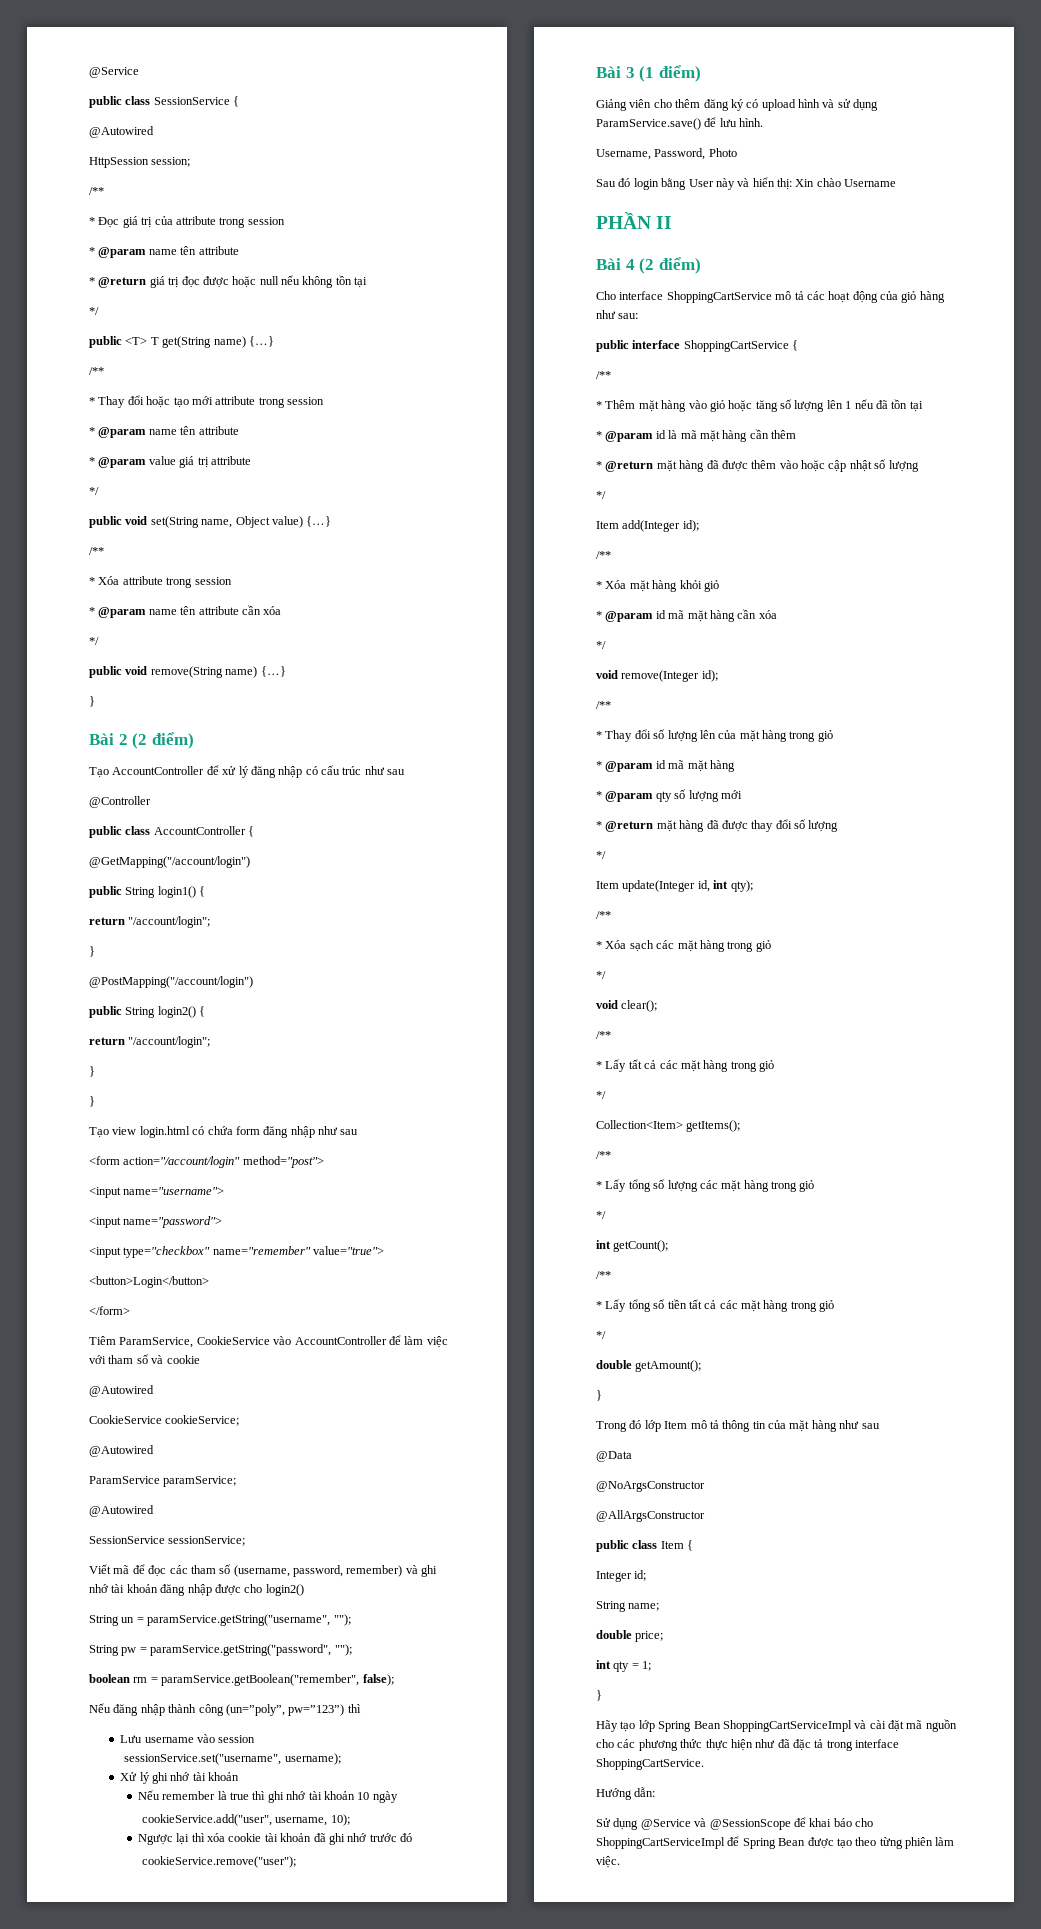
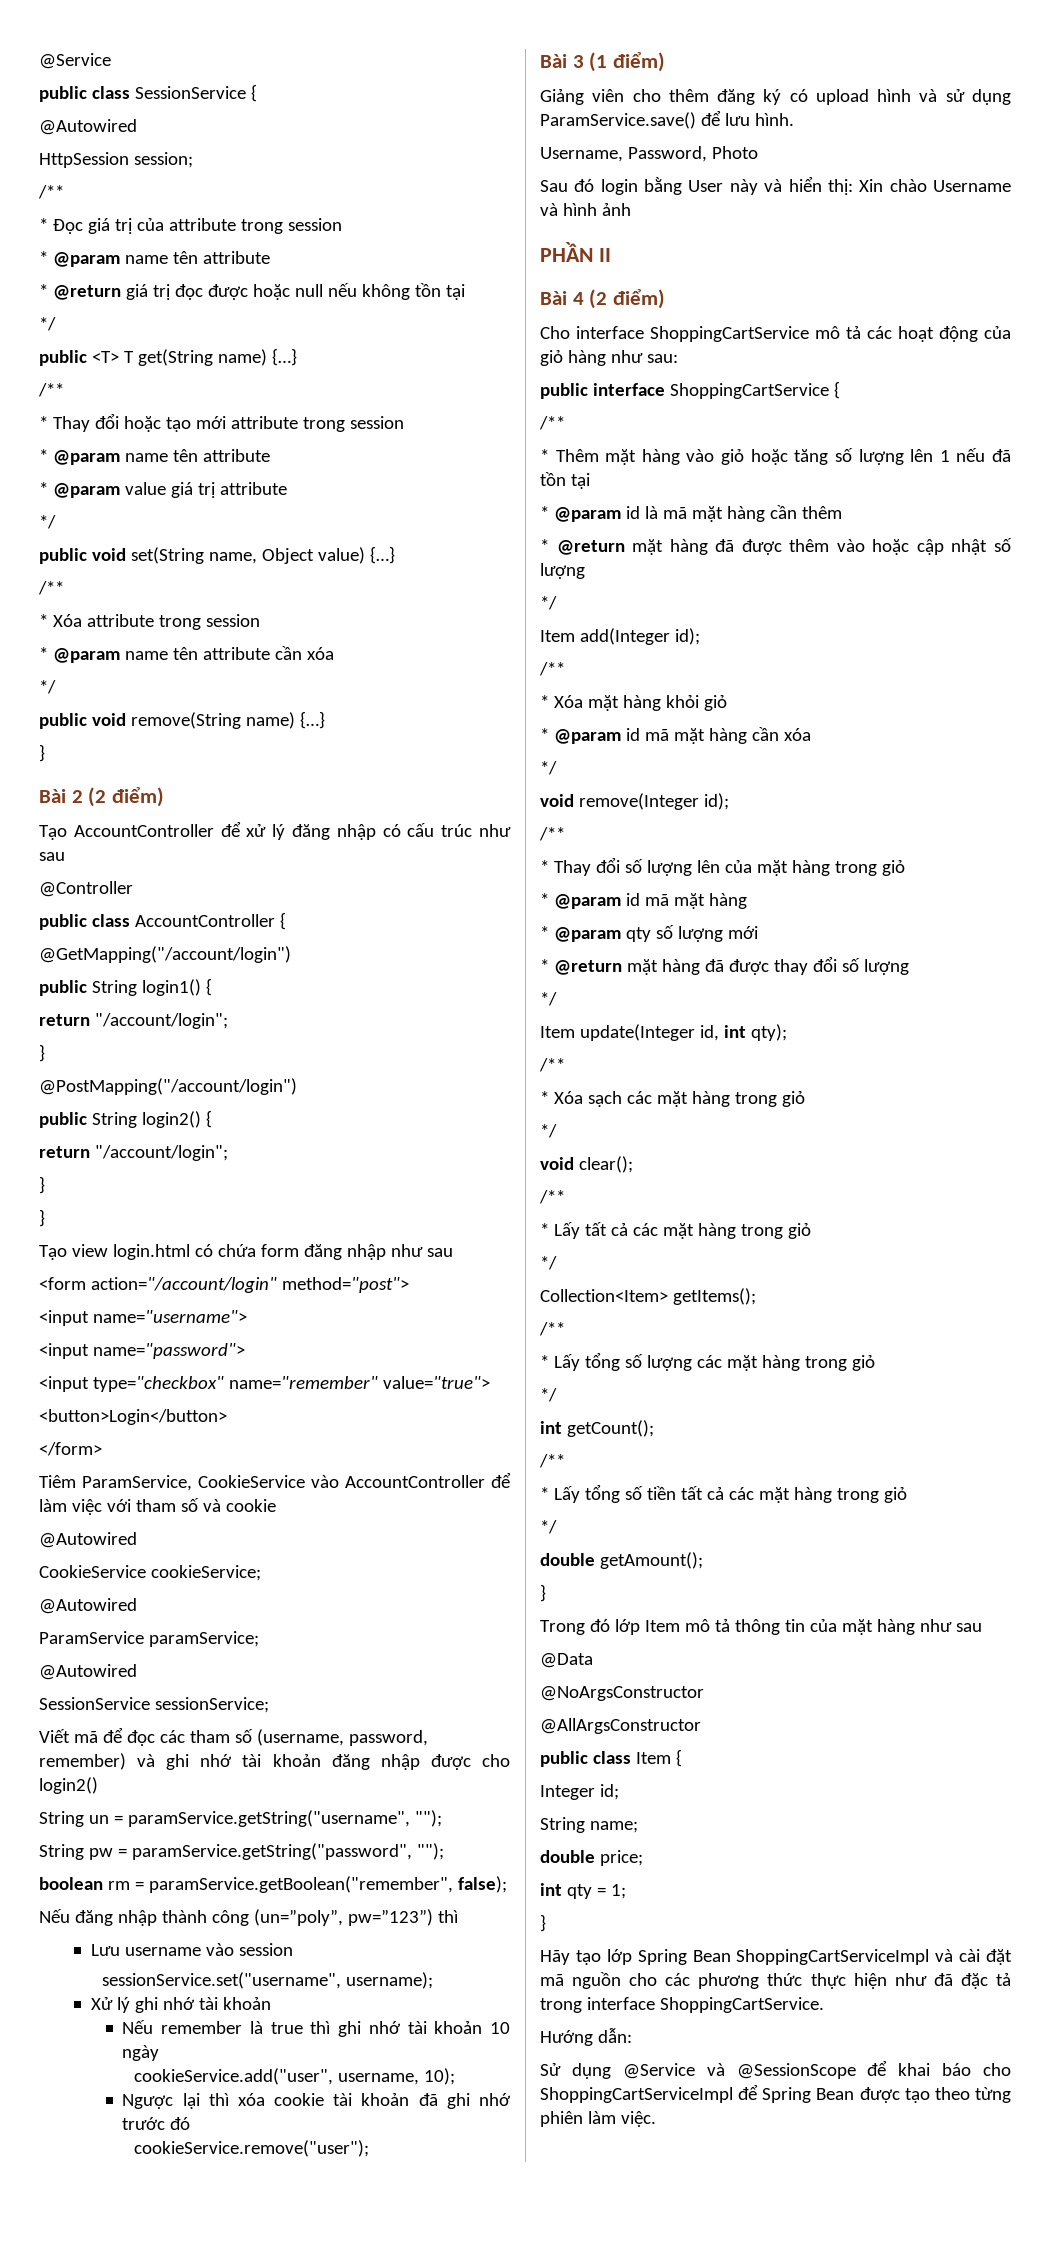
(897, 183) none -> [540,203,631,216] và hình ảnh

